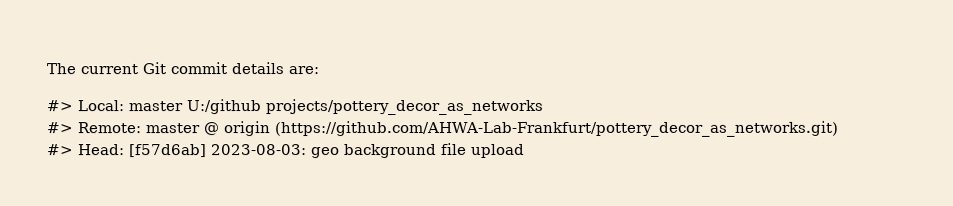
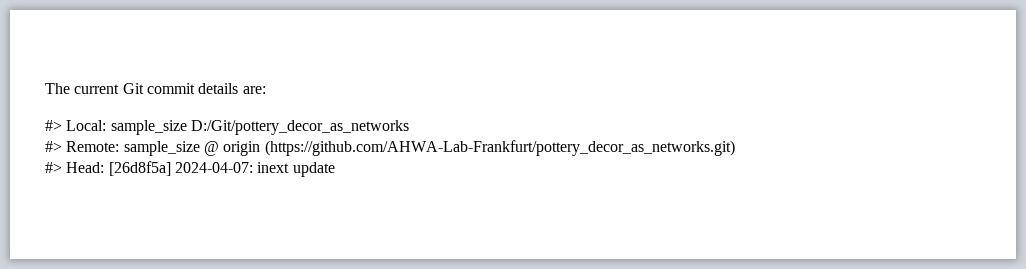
[128,98,544,116] master U:/github projects/pottery_decor_as_networks -> [110,120,409,135] sample_size D:/Git/pottery_decor_as_networks
[146,123,201,134] master -> [123,141,200,156] sample_size
[129,143,525,159] [f57d6ab] 2023-08-03: geo background file upload -> [108,161,335,177] [26d8f5a] 2024-04-07: inext update

